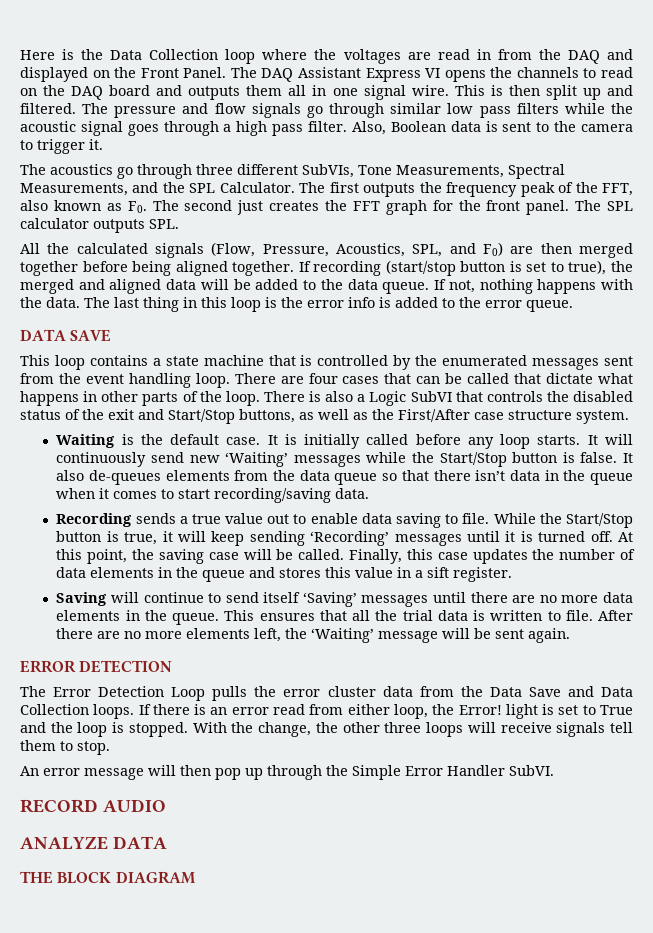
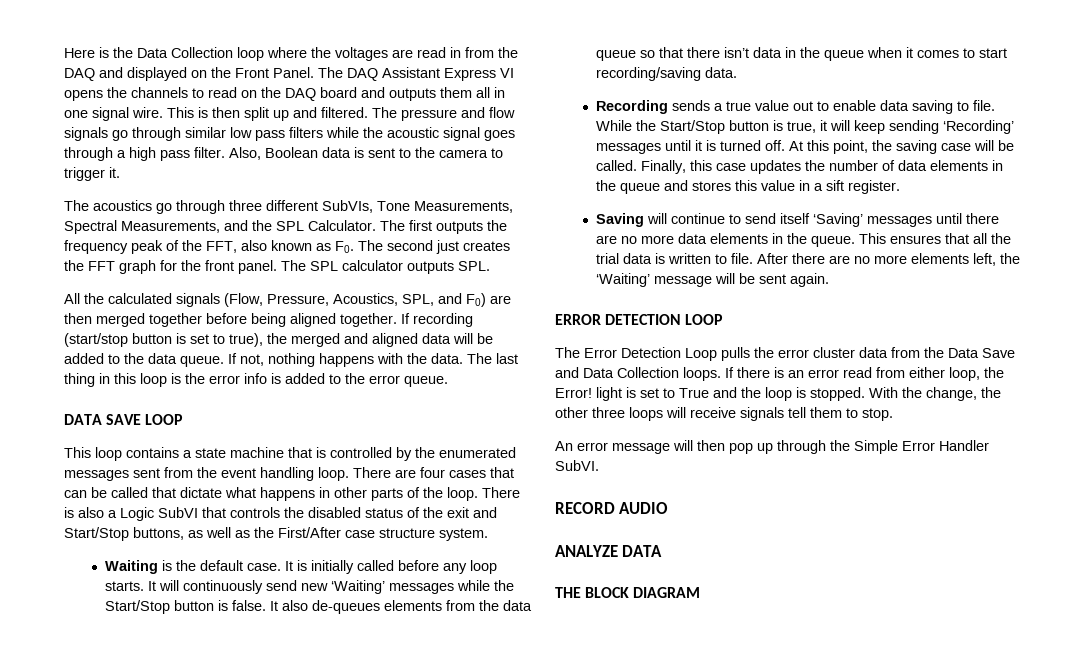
(112, 335) none -> [145,414,184,425] LOOP
(173, 666) none -> [685,314,724,325] LOOP

